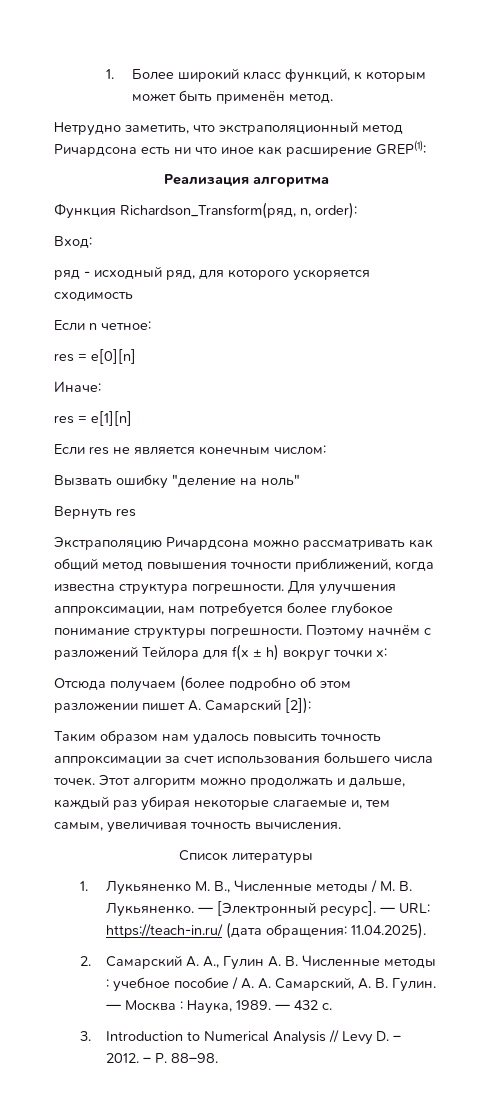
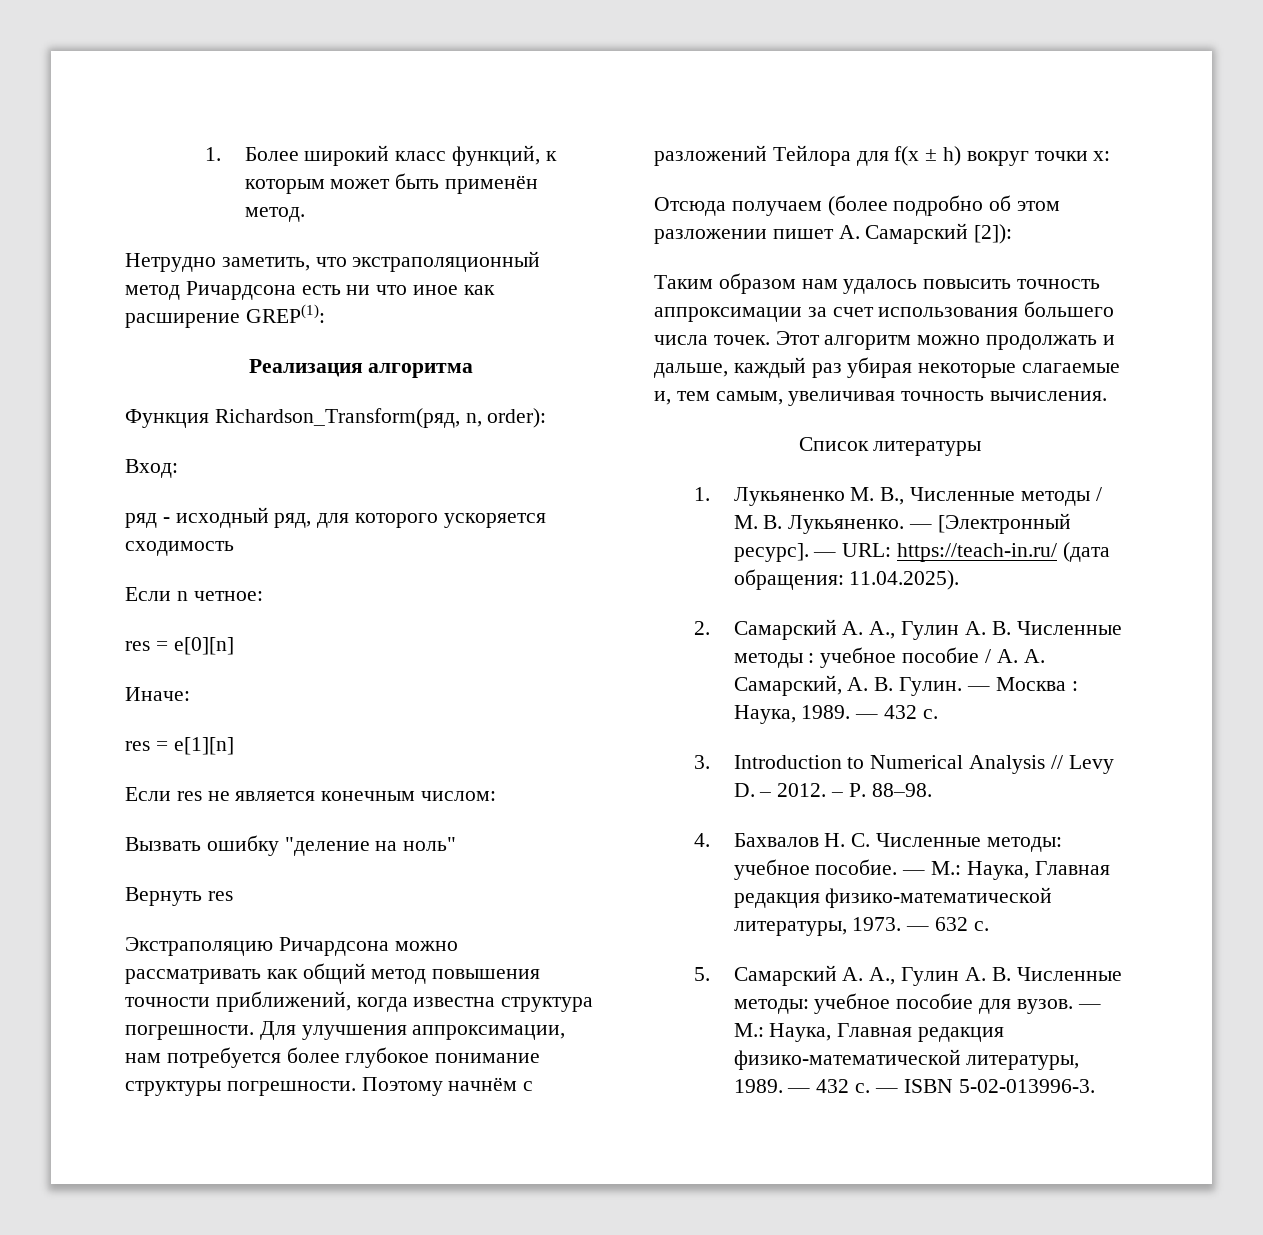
(219, 1058) none -> [693,833,1062,852] [733,859,1110,880] [733,887,1053,908] [733,917,989,936] [693,965,1122,986] [733,993,1101,1014] [733,1023,1005,1042] [733,1049,1080,1070] [733,1079,1095,1093] // 4. Бахвалов Н. С. Численные методы: учебное пособие. — М.: Наука, Главная редакция физико-математической литературы, 1973. — 632 с. // 5. Самарский А. А., Гулин А. В. Численные методы: учебное пособие для вузов. — М.: Наука, Главная редакция физико-математической литературы, 1989. — 432 с. — ISBN 5-02-013996-3.

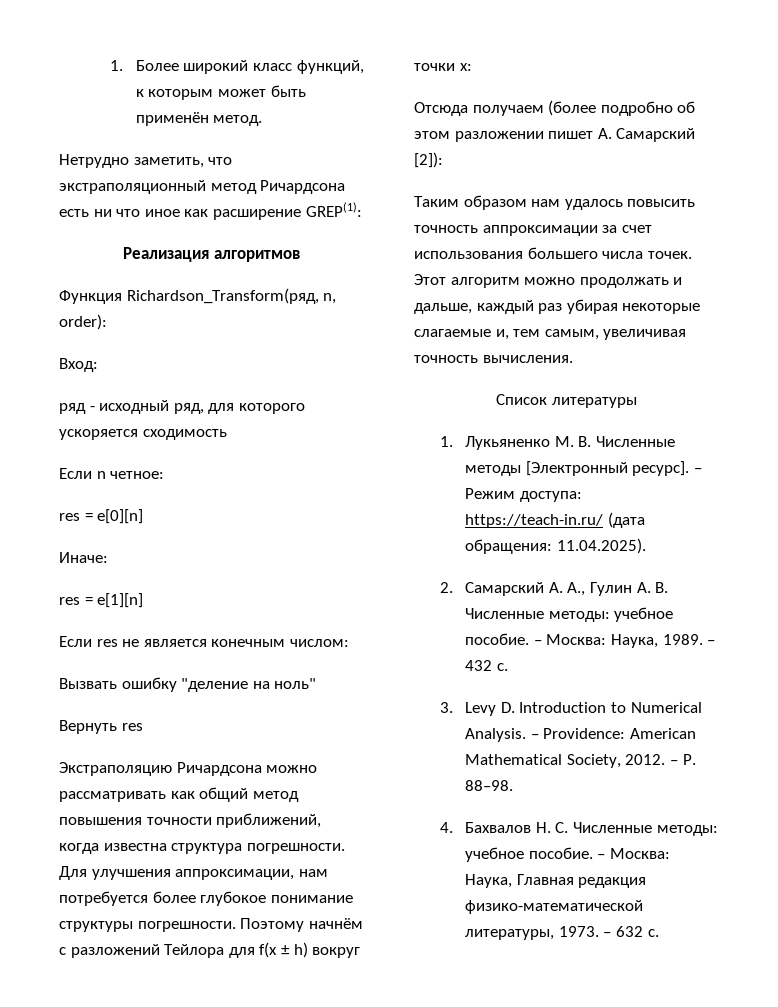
[368,363,474,378] алгоритма -> [213,250,300,262] алгоритмов
[880,487,1102,506] [733,513,1071,534] [733,543,892,562] В., Численные методы / М. В. Лукьяненко. — [Электронный ресурс]. — URL: -> [578,436,675,447] [465,461,702,476] [465,488,582,502] В. Численные методы [Электронный ресурс]. – Режим доступа:
[733,647,1045,668] [733,675,1078,696] методы : учебное пособие / А. А. Самарский, А. В. Гулин. — Москва : -> [548,607,674,622] [465,633,607,645] методы: учебное пособие. – Москва:
[855,714,879,719] — -> [707,640,716,645] –
(710, 762) none -> [465,702,515,716] Levy D.
[969,755,1114,774] [733,783,772,797] Analysis // Levy D. – -> [465,728,696,742] [465,754,621,768] Analysis. – Providence: American Mathematical Society,
[902,861,962,875] — М.: -> [597,848,670,859] – Москва:
[906,926,930,931] — -> [603,932,612,937] –
[693,965,1122,986] [733,993,1101,1014] [733,1023,1005,1042] [733,1049,1080,1070] [733,1079,1095,1093] // 5. Самарский А. А., Гулин А. В. Численные методы: учебное пособие для вузов. — М.: Наука, Главная редакция физико-математической литературы, 1989. — 432 с. — ISBN 5-02-013996-3. -> (659, 933) none

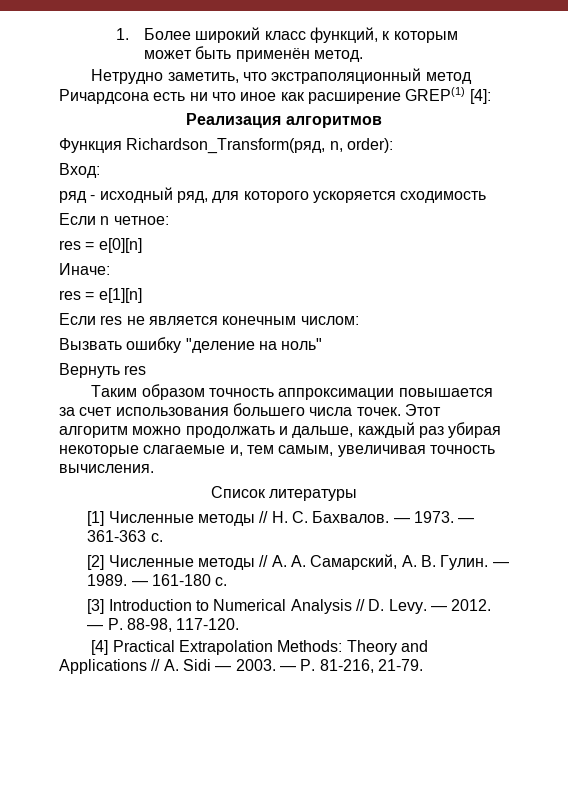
[305,202,362,217] GREP(1): -> [405,87,491,104] GREP(1) [4]:
[59,762,318,776] [59,787,299,802] [59,813,322,828] [59,843,345,854] [59,866,328,880] [59,891,353,906] [59,918,363,932] [59,942,361,958] [414,63,472,71] [414,100,696,116] [414,128,696,142] [414,152,443,168] // Экстраполяцию Ричардсона можно рассматривать как общий метод повышения точности приближений, когда известна структура погрешности. Для улучшения аппроксимации, нам потребуется более глубокое понимание структуры погрешности. Поэтому начнём с разложений Тейлора для f(x ± h) вокруг точки x: // Отсюда получаем (более подробно об этом разложении пишет А. Самарский [2]): -> (147, 370) none
[531,199,696,210] нам удалось повысить -> (205, 392) none
(598, 230) none -> [398,388,493,397] повышается
[439,436,675,450] [465,461,702,476] [465,488,582,502] [465,512,645,528] [465,538,646,554] [439,582,669,596] [465,607,674,622] [465,633,716,648] [465,660,508,671] [439,702,702,716] [465,728,696,742] [465,754,696,768] [465,780,514,791] [439,822,718,836] [465,847,670,862] [465,874,647,888] [465,900,644,914] [465,926,659,940] 1. Лукьяненко М. В. Численные методы [Электронный ресурс]. – Режим доступа: https://teach-in.ru/ (дата обращения: 11.04.2025). // 2. Самарский А. А., Гулин А. В. Численные методы: учебное пособие. – Москва: Наука, 1989. – 432 с. // 3. Levy D. Introduction to Numerical Analysis. – Providence: American Mathematical Society, 2012. – P. 88–98. // 4. Бахвалов Н. С. Численные методы: учебное пособие. – Москва: Наука, Главная редакция физико-математической литературы, 1973. – 632 с. -> [87,511,475,526] [87,530,163,542] [87,554,509,570] [87,574,228,586] [87,599,492,614] [87,618,240,632] [91,640,428,655] [59,659,423,674] [1] Численные методы // Н. С. Бахвалов. — 1973. — 361-363 с. // [2] Численные методы // А. А. Самарский, А. В. Гулин. — 1989. — 161-180 с. // [3] Introduction to Numerical Analysis // D. Levy. — 2012. — P. 88-98, 117-120. // [4] Practical Extrapolation Methods: Theory and Applications // A. Sidi — 2003. — P. 81-216, 21-79.

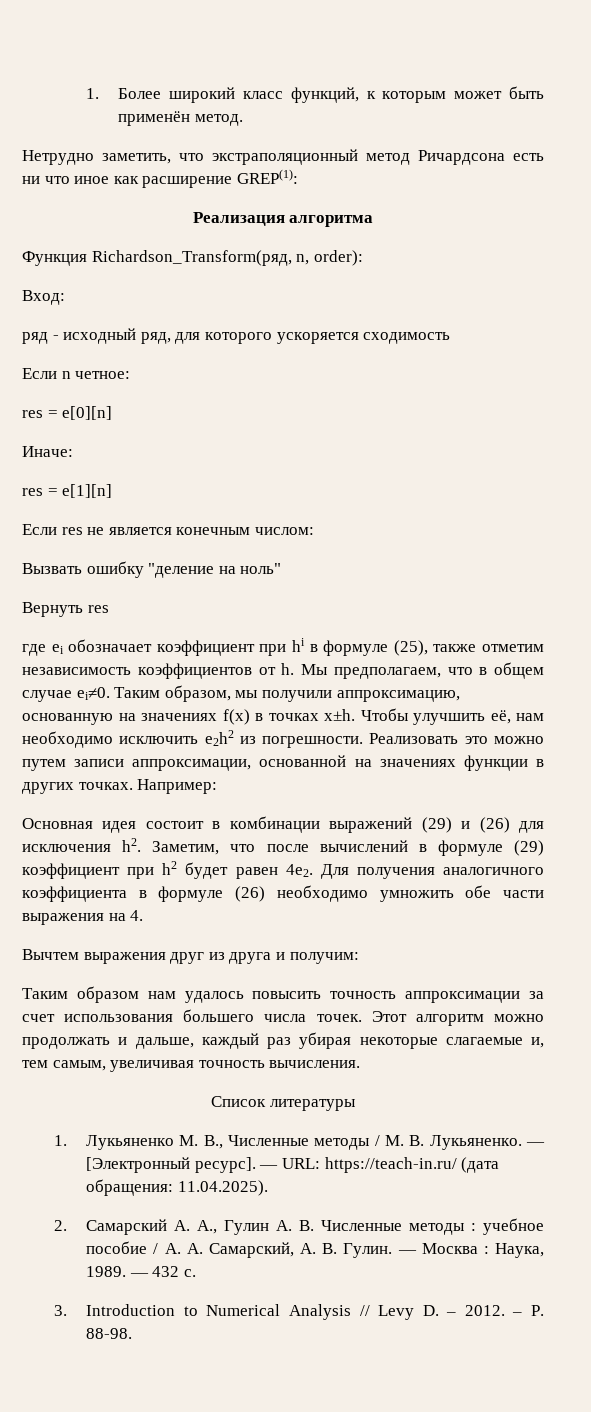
[405,87,491,104] GREP(1) [4]: -> [236,169,298,184] GREP(1):
[285,116,382,128] алгоритмов -> [289,215,374,227] алгоритма
(147, 370) none -> [22,638,545,656] [22,662,544,679] [22,685,460,702] [22,708,544,725] [22,730,544,748] [22,755,545,771] [22,779,218,794] [22,816,544,833] [22,838,544,856] [22,861,544,879] [22,885,544,902] [22,910,144,925] [22,949,359,964] // где еi обозначает коэффициент при hi в формуле (25), также отметим независимость коэффициентов от h. Мы предполагаем, что в общем случае ei≠0. Таким образом, мы получили аппроксимацию, основанную на значениях f(x) в точках x±h. Чтобы улучшить её, нам необходимо исключить e2h2 из погрешности. Реализовать это можно путем записи аппроксимации, основанной на значениях функции в других точках. Например: // Основная идея состоит в комбинации выражений (29) и (26) для исключения h2. Заметим, что после вычислений в формуле (29) коэффициент при h2 будет равен 4e2. Для получения аналогичного коэффициента в формуле (26) необходимо умножить обе части выражения на 4. // Вычтем выражения друг из друга и получим:
(205, 392) none -> [147,991,322,1003] нам удалось повысить
[398,388,493,397] повышается -> (521, 997) none
[87,511,475,526] [87,530,163,542] [87,555,269,570] [1] Численные методы // Н. С. Бахвалов. — 1973. — 361-363 с. // [2] Численные методы // -> [54,1135,545,1150] [86,1157,500,1173] [86,1179,268,1196] [54,1218,544,1235] [86,1241,159,1254] 1. Лукьяненко М. В., Численные методы / М. В. Лукьяненко. — [Электронный ресурс]. — URL: https://teach-in.ru/ (дата обращения: 11.04.2025). // 2. Самарский А. А., Гулин А. В. Численные методы : учебное пособие /
(509, 564) none -> [421,1243,544,1258] Москва : Наука,
[152,574,228,586] [87,599,105,614] 161-180 с. // [3] -> [152,1266,196,1277] [54,1305,68,1316] 432 с. // 3.
[368,599,492,614] [87,618,240,632] [91,640,428,655] [59,659,423,674] D. Levy. — 2012. — P. 88-98, 117-120. // [4] Practical Extrapolation Methods: Theory and Applications // A. Sidi — 2003. — P. 81-216, 21-79. -> [378,1305,545,1320] [86,1328,133,1339] Levy D. – 2012. – P. 88-98.

